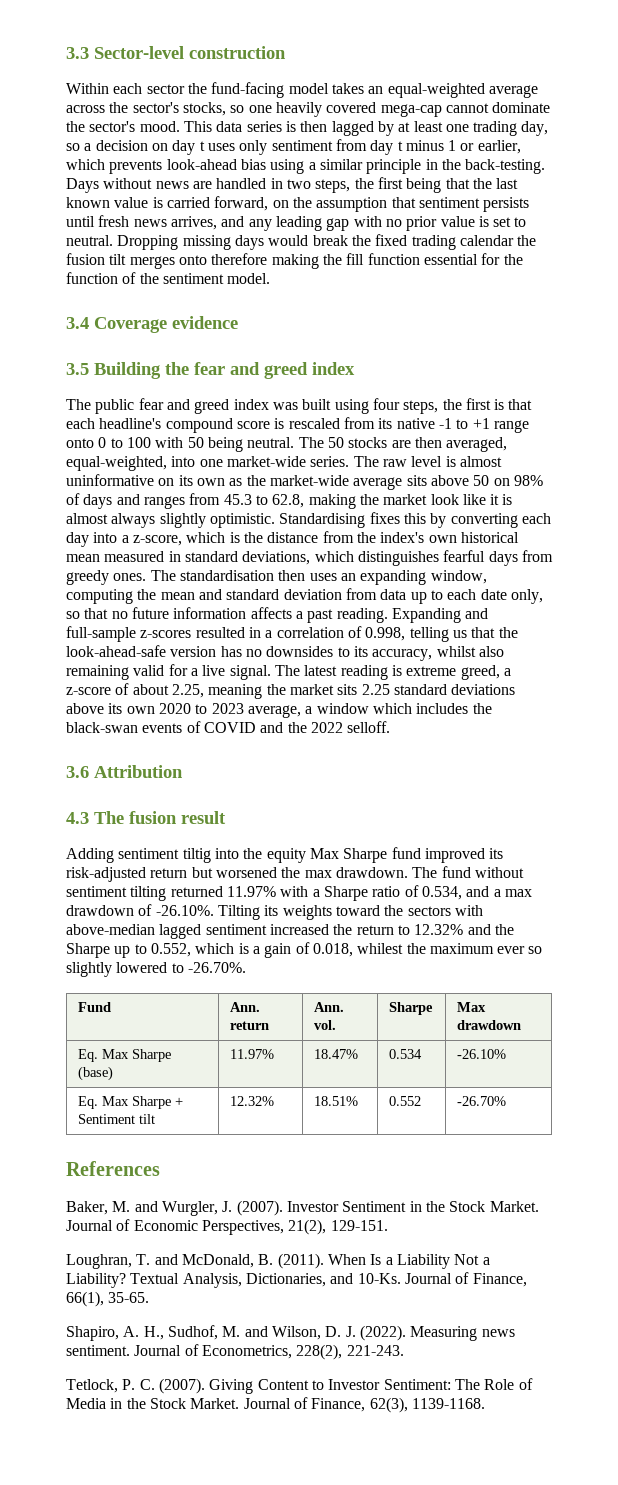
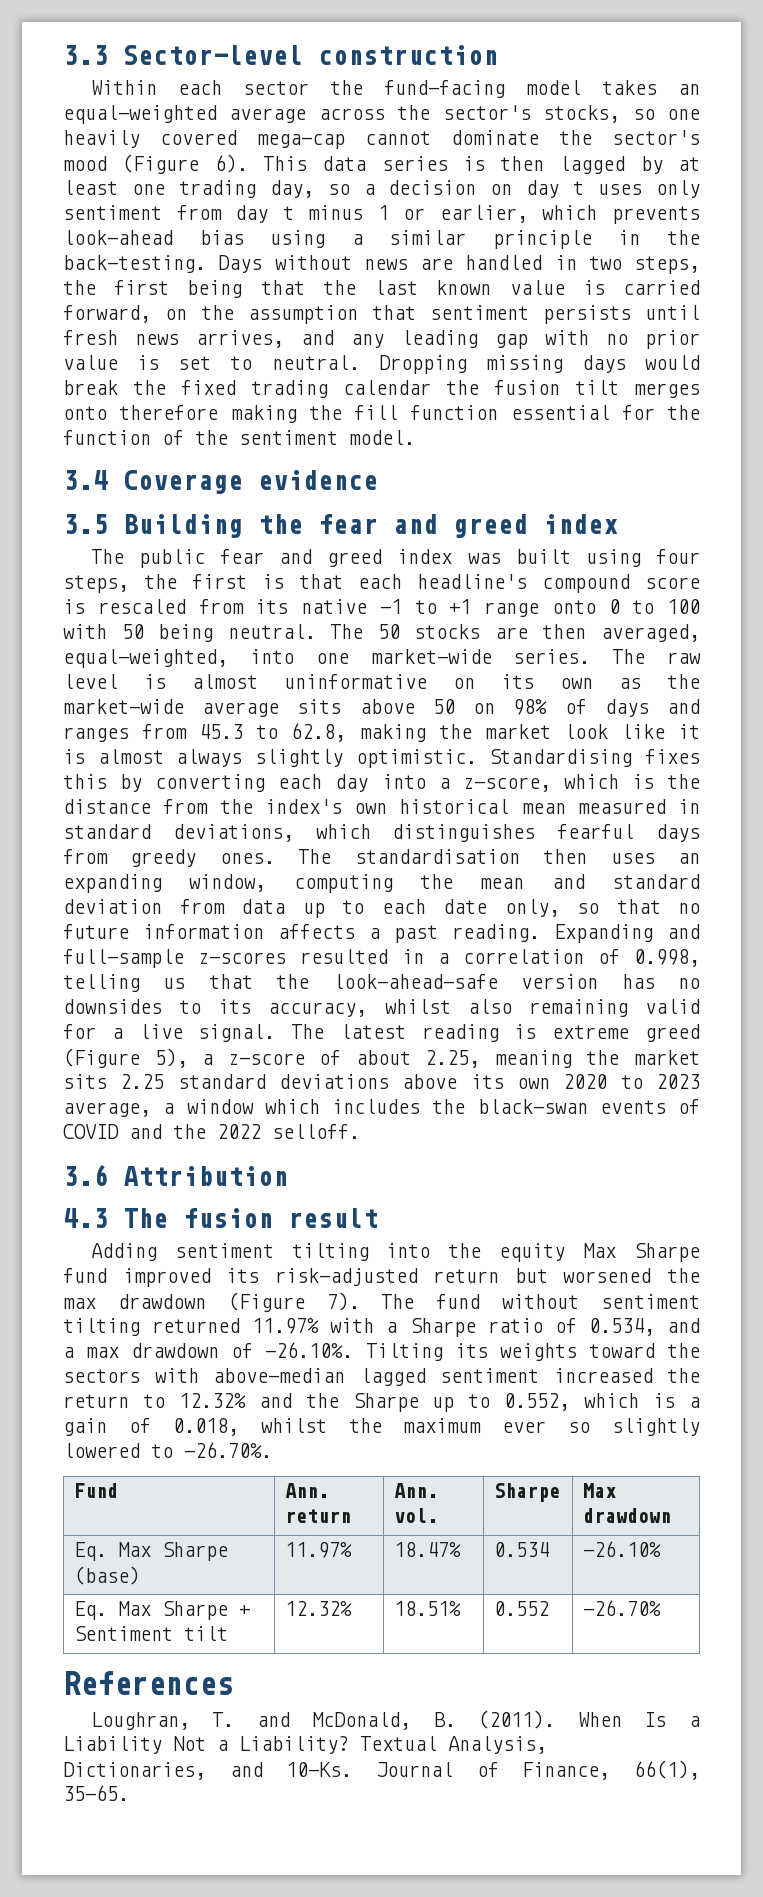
[139,121,180,132] mood. -> [63,154,248,174] mood (Figure 6).
[460,665,500,680] greed, -> [645,1024,700,1042] [63,1048,188,1068] greed (Figure 5),
[182,848,211,863] tiltig -> [291,1243,369,1261] tilting
[335,867,408,878] drawdown. -> [117,1292,360,1312] drawdown (Figure 7).
[357,943,404,954] whilest -> [260,1418,327,1433] whilst
[66,1200,539,1216] [66,1219,388,1235] // Baker, M. and Wurgler, J. (2007). Investor Sentiment in the Stock Market. Journal of Economic Perspectives, 21(2), 129-151. -> (233, 1683) none
[66,1325,515,1341] [66,1344,404,1360] [66,1378,533,1394] [66,1397,485,1413] // Shapiro, A. H., Sudhof, M. and Wilson, D. J. (2022). Measuring news sentiment. Journal of Econometrics, 228(2), 221-243. // Tetlock, P. C. (2007). Giving Content to Investor Sentiment: The Role of Media in the Stock Market. Journal of Finance, 62(3), 1139-1168. -> (129, 1793) none

